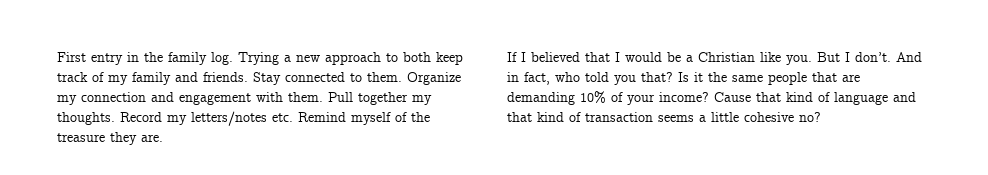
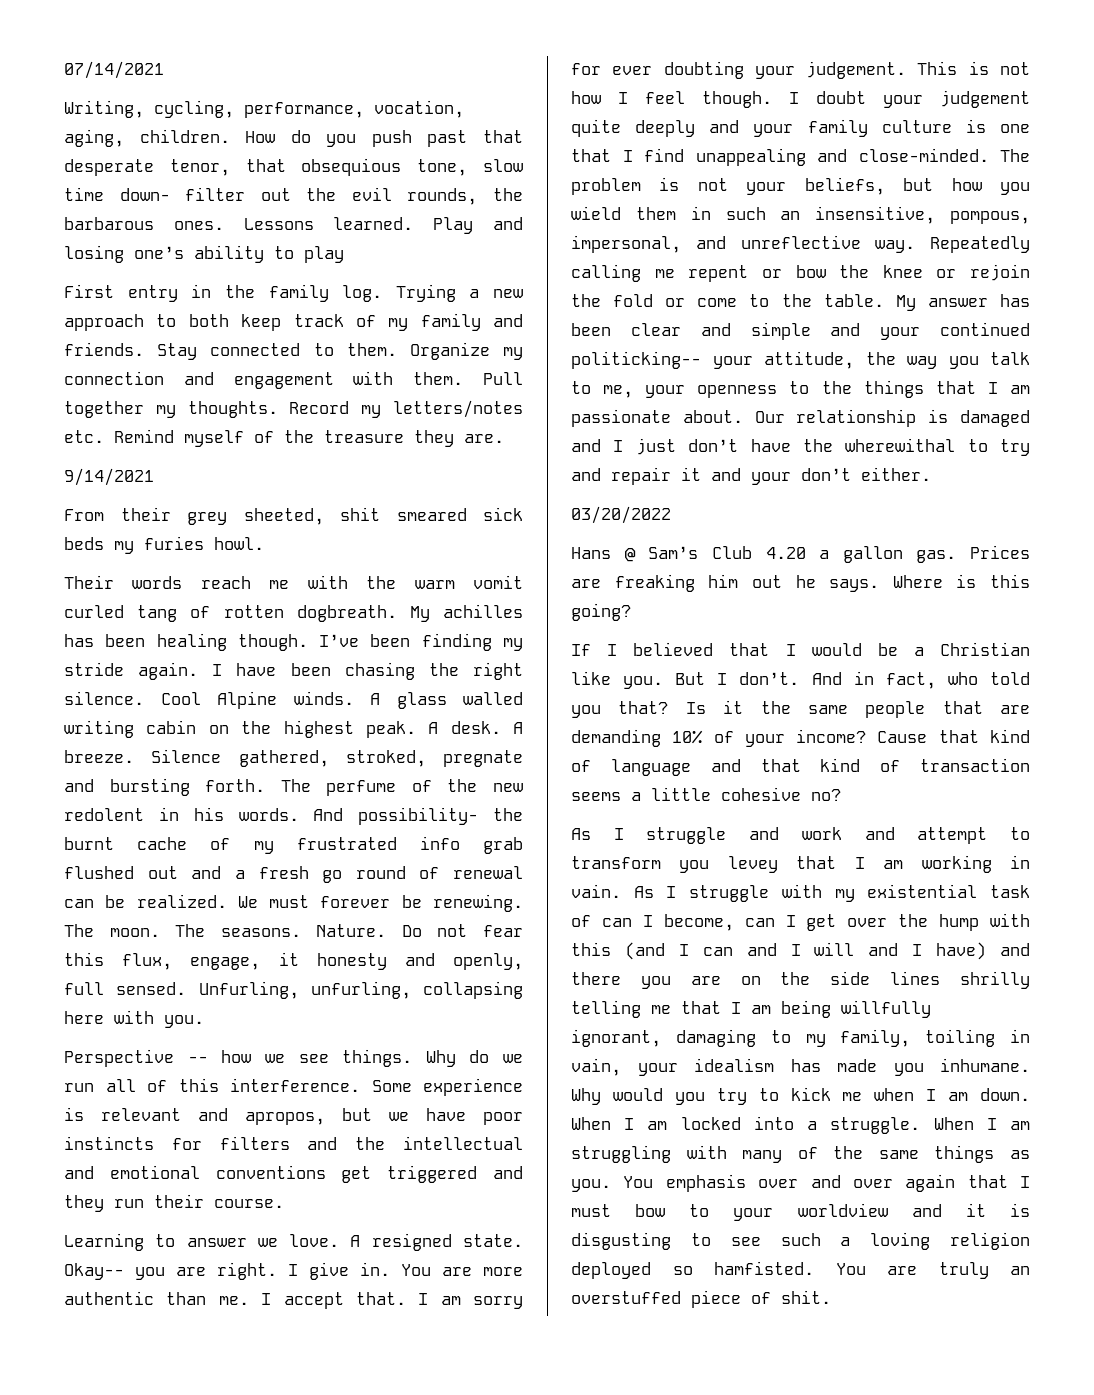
(57, 57) none -> [64,61,164,79] [64,100,464,118] [64,129,523,147] [64,158,523,176] [64,187,523,205] [64,217,523,234] [64,245,344,263] 07/14/2021 // Writing, cycling, performance, vocation, aging, children. How do you push past that desperate tenor, that obsequious tone, slow time down- filter out the evil rounds, the barbarous ones. Lessons learned. Play and losing one’s ability to play //
(163, 138) none -> [64,468,154,486] [64,507,523,525] [64,536,264,554] [64,575,523,589] [64,604,523,622] [64,633,523,651] [64,662,523,680] [64,691,523,709] [64,720,523,738] [64,749,523,767] [64,778,523,796] [64,807,523,825] [64,836,523,854] [64,866,523,883] [64,894,523,912] [64,924,523,937] [64,952,523,970] [64,981,523,999] [64,1010,204,1028] [64,1049,523,1067] [64,1078,523,1096] [64,1107,523,1125] [64,1136,523,1150] [64,1165,523,1183] [64,1194,284,1212] [64,1233,523,1251] [64,1262,523,1280] [64,1291,523,1309] [571,61,1030,79] [571,90,1030,108] [571,119,1030,137] [571,148,1030,166] [571,177,1030,195] [571,206,1030,224] [571,235,1030,253] [571,264,1030,282] [571,294,1030,311] [571,322,1030,340] [571,351,1030,369] [571,380,1030,398] [571,409,1030,427] [571,438,1030,456] [571,467,931,485] [571,506,671,524] [571,545,1030,563] [571,574,1030,592] [571,603,631,621] // 9/14/2021 // From their grey sheeted, shit smeared sick beds my furies howl. // Their words reach me with the warm vomit curled tang of rotten dogbreath. My achilles has been healing though. I’ve been finding my stride again. I have been chasing the right silence. Cool Alpine winds. A glass walled writing cabin on the highest peak. A desk. A breeze. Silence gathered, stroked, pregnate and bursting forth. The perfume of the new redolent in his words. And possibility- the burnt cache of my frustrated info grab flushed out and a fresh go round of renewal can be realized. We must forever be renewing. The moon. The seasons. Nature. Do not fear this flux, engage, it honesty and openly, full sensed. Unfurling, unfurling, collapsing here with you. // Perspective -- how we see things. Why do we run all of this interference. Some experience is relevant and apropos, but we have poor instincts for filters and the intellectual and emotional conventions get triggered and they run their course. // Learning to answer we love. A resigned state. Okay-- you are right. I give in. You are more authentic than me. I accept that. I am sorry for ever doubting your judgement. This is not how I feel though. I doubt your judgement quite deeply and your family culture is one that I find unappealing and close-minded. The problem is not your beliefs, but how you wield them in such an insensitive, pompous, impersonal, and unreflective way. Repeatedly calling me repent or bow the knee or rejoin the fold or come to the table. My answer has been clear and simple and your continued politicking-- your attitude, the way you talk to me, your openness to the things that I am passionate about. Our relationship is damaged and I just don’t have the wherewithal to try and repair it and your don’t either. // 03/20/2022 // Hans @ Sam’s Club 4.20 a gallon gas. Prices are freaking him out he says. Where is this going?
(821, 117) none -> [571,827,1030,844] [571,855,1030,873] [571,884,1030,902] [571,913,1030,931] [571,942,1030,960] [571,971,1030,989] [571,1000,931,1018] [571,1029,1030,1047] [571,1058,1030,1076] [571,1087,1030,1105] [571,1116,1030,1134] [571,1145,1030,1163] [571,1174,1030,1192] [571,1203,1030,1221] [571,1232,1030,1250] [571,1261,1030,1279] [571,1290,831,1308] // As I struggle and work and attempt to transform you levey that I am working in vain. As I struggle with my existential task of can I become, can I get over the hump with this (and I can and I will and I have) and there you are on the side lines shrilly telling me that I am being willfully ignorant, damaging to my family, toiling in vain, your idealism has made you inhumane. Why would you try to kick me when I am down. When I am locked into a struggle. When I am struggling with many of the same things as you. You emphasis over and over again that I must bow to your worldview and it is disgusting to see such a loving religion deployed so hamfisted. You are truly an overstuffed piece of shit.

